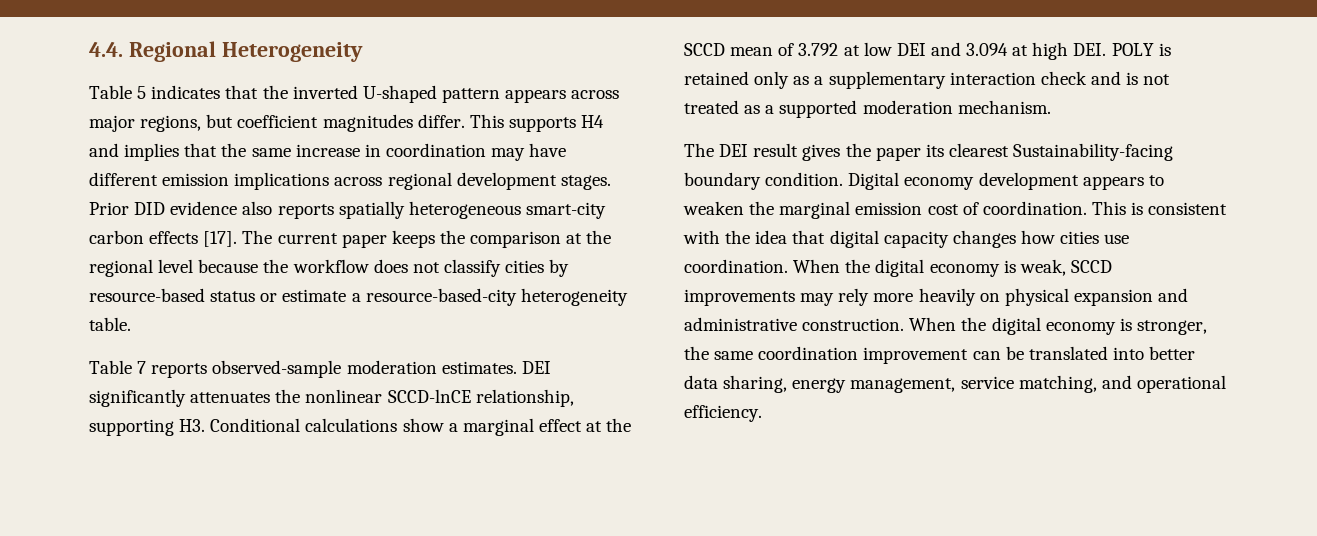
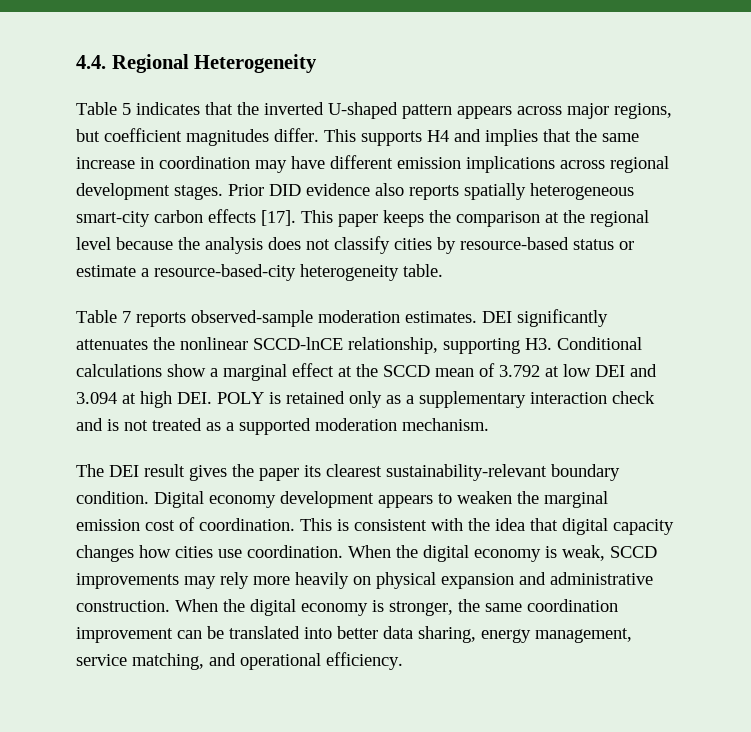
[242,230,338,244] The current -> [301,210,333,223] This
[292,259,369,273] workflow -> [205,237,263,254] analysis
[1013,143,1174,161] Sustainability-facing -> [386,464,547,481] sustainability-relevant

